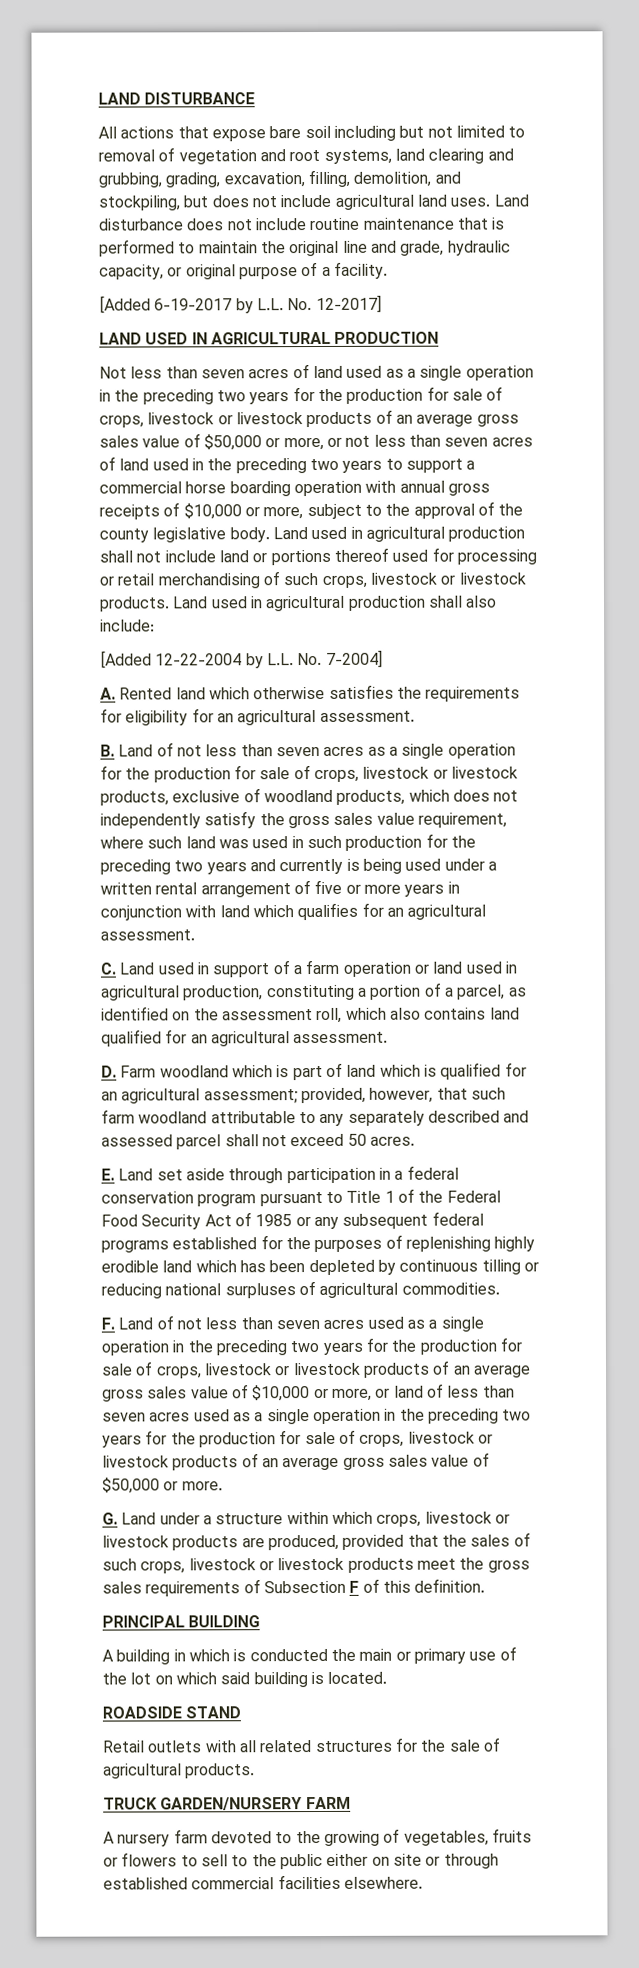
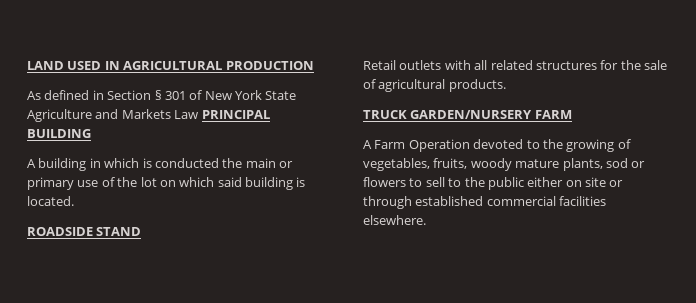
[98,92,256,105] [98,125,526,142] [98,147,514,165] [98,169,461,188] [98,194,529,211] [98,217,506,231] [99,239,511,257] [99,261,388,280] [99,294,382,314] [99,331,440,345] [99,364,534,381] [99,386,504,405] [99,409,519,428] [99,433,533,451] [99,456,476,474] [99,480,490,497] [99,501,524,520] [99,526,526,543] [99,547,537,566] [99,571,526,589] [99,595,498,612] [100,619,155,632] [100,649,383,669] [100,684,521,702] [100,708,415,726] [100,742,516,759] [100,765,518,783] [100,788,519,806] [100,811,507,829] [100,833,476,851] [100,858,497,875] [100,879,460,898] [100,902,487,921] [100,929,195,941] [100,959,517,978] [101,982,527,1001] [101,1006,520,1024] [101,1029,389,1047] [101,1062,527,1081] [101,1087,506,1104] [101,1109,530,1127] [101,1133,415,1150] [101,1165,459,1184] [101,1188,501,1207] [101,1211,484,1230] [101,1234,536,1253] [101,1259,539,1276] [101,1281,500,1299] [101,1315,484,1332] [101,1337,522,1356] [101,1360,531,1379] [102,1383,515,1402] [102,1408,532,1425] [102,1429,493,1448] [102,1452,490,1471] [102,1477,223,1494] [102,1511,510,1527] [102,1532,531,1551] [102,1557,530,1574] [102,1578,486,1597] LAND DISTURBANCE // All actions that expose bare soil including but not limited to removal of vegetation and root systems, land clearing and grubbing, grading, excavation, filling, demolition, and stockpiling, but does not include agricultural land uses. Land disturbance does not include routine maintenance that is performed to maintain the original line and grade, hydraulic capacity, or original purpose of a facility. // [Added 6-19-2017 by L.L. No. 12-2017] // LAND USED IN AGRICULTURAL PRODUCTION // Not less than seven acres of land used as a single operation in the preceding two years for the production for sale of crops, livestock or livestock products of an average gross sales value of $50,000 or more, or not less than seven acres of land used in the preceding two years to support a commercial horse boarding operation with annual gross receipts of $10,000 or more, subject to the approval of the county legislative body. Land used in agricultural production shall not include land or portions thereof used for processing or retail merchandising of such crops, livestock or livestock products. Land used in agricultural production shall also include: // [Added 12-22-2004 by L.L. No. 7-2004] // A. Rented land which otherwise satisfies the requirements for eligibility for an agricultural assessment. // B. Land of not less than seven acres as a single operation for the production for sale of crops, livestock or livestock products, exclusive of woodland products, which does not independently satisfy the gross sales value requirement, where such land was used in such production for the preceding two years and currently is being used under a written rental arrangement of five or more years in conjunction with land which qualifies for an agricultural assessment. // C. Land used in support of a farm operation or land used in agricultural production, constituting a portion of a parcel, as identified on the assessment roll, which also contains land qualified for an agricultural assessment. // D. Farm woodland which is part of land which is qualified for an agricultural assessment; provided, however, that such farm woodland attributable to any separately described and assessed parcel shall not exceed 50 acres. // E. Land set aside through participation in a federal conservation program pursuant to Title 1 of the Federal Food Security Act of 1985 or any subsequent federal programs established for the purposes of replenishing highly erodible land which has been depleted by continuous tilling or reducing national surpluses of agricultural commodities. // F. Land of not less than seven acres used as a single operation in the preceding two years for the production for sale of crops, livestock or livestock products of an average gross sales value of $10,000 or more, or land of less than seven acres used as a single operation in the preceding two years for the production for sale of crops, livestock or livestock products of an average gross sales value of $50,000 or more. // G. Land under a structure within which crops, livestock or livestock products are produced, provided that the sales of such crops, livestock or livestock products meet the gross sales requirements of Subsection F of this definition. // -> [27,61,314,70] [27,90,297,100] [27,109,199,122] LAND USED IN AGRICULTURAL PRODUCTION // As defined in Section § 301 of New York State Agriculture and Markets Law
[117,1829,208,1847] nursery farm -> [374,139,470,152] Farm Operation
[491,1828,532,1843] fruits -> [433,158,628,171] fruits, woody mature plants, sod

